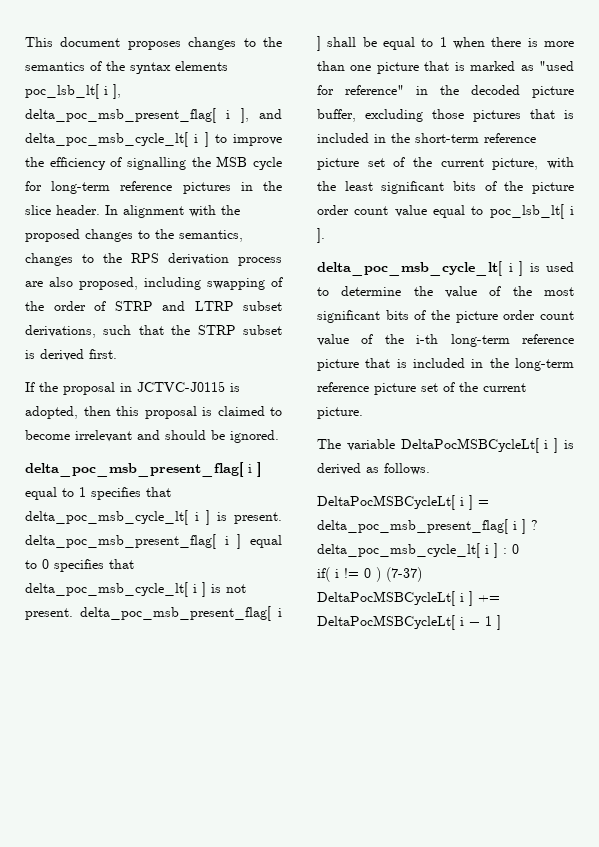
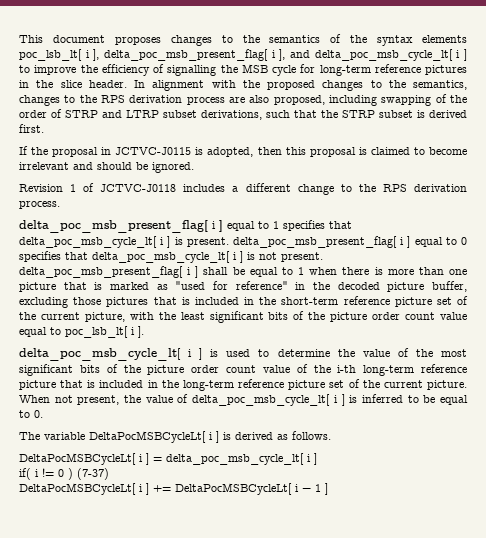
(279, 436) none -> [19,183,467,195] [19,201,60,209] // Revision 1 of JCTVC-J0118 includes a different change to the RPS derivation process.
(363, 413) none -> [19,394,468,406] [19,410,43,418] When not present, the value of delta_poc_msb_cycle_lt[ i ] is inferred to be equal to 0.
[317,519,538,534] [317,543,519,558] delta_poc_msb_present_flag[ i ] ? delta_poc_msb_cycle_lt[ i ] : 0 -> [166,453,317,465] delta_poc_msb_cycle_lt[ i ]

